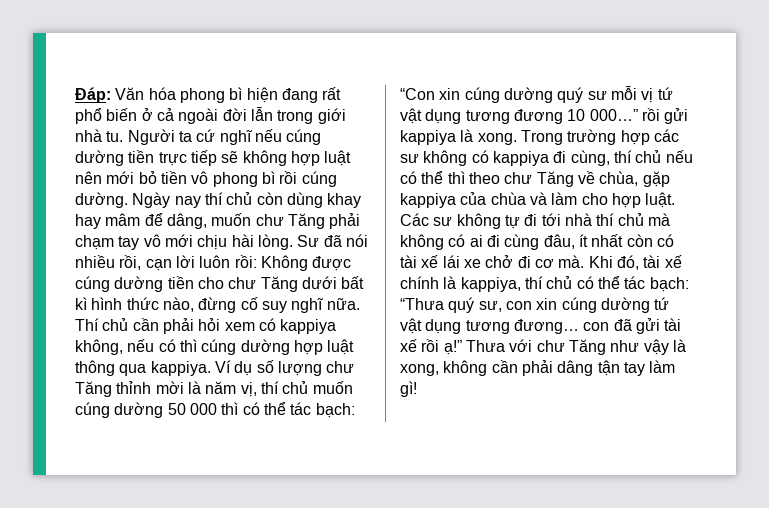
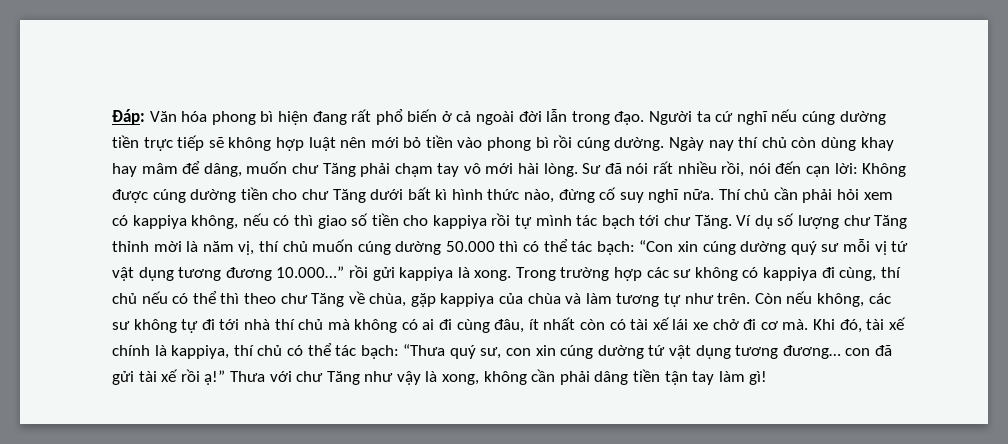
[317,108,346,124] [75,129,124,142] giới nhà tu. -> [614,111,645,125] đạo.
[191,171,209,184] vô -> [457,137,483,148] vào
[197,235,228,250] chịu -> (514, 168) none
(368, 240) none -> [653,161,674,174] rất
[145,255,257,271] cạn lời luôn rồi: -> [748,161,858,177] nói đến cạn lời:
[201,339,355,355] [75,360,211,376] cúng dường hợp luật thông qua kappiya. -> [317,213,732,229] giao số tiền cho kappiya rồi tự mình tác bạch tới chư Tăng.
[167,403,217,415] 50 000 -> [445,241,495,252] 50.000
[567,109,638,121] 10 000…” -> [276,266,345,278] 10.000…”
[581,192,676,208] [400,213,429,226] cho hợp luật. Các -> [616,291,891,307] tương tự như trên. Còn nếu không, các
(594, 368) none -> [633,369,661,382] tiền

